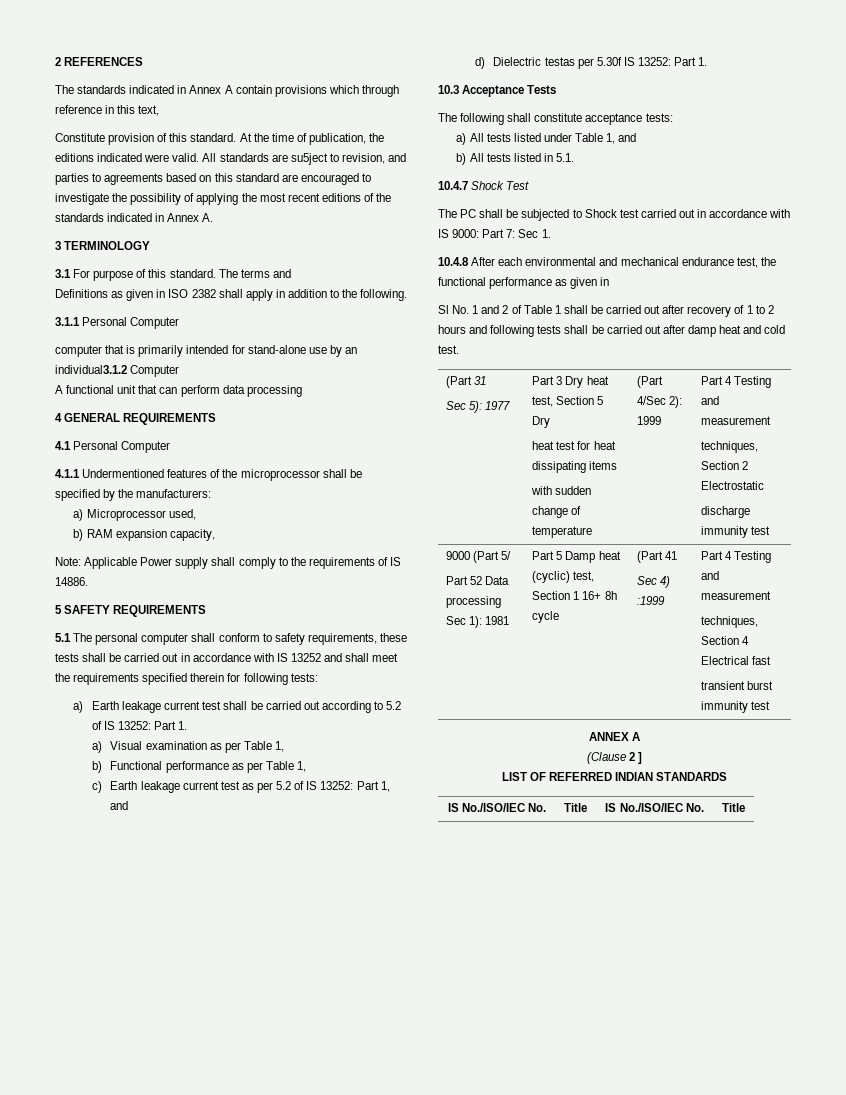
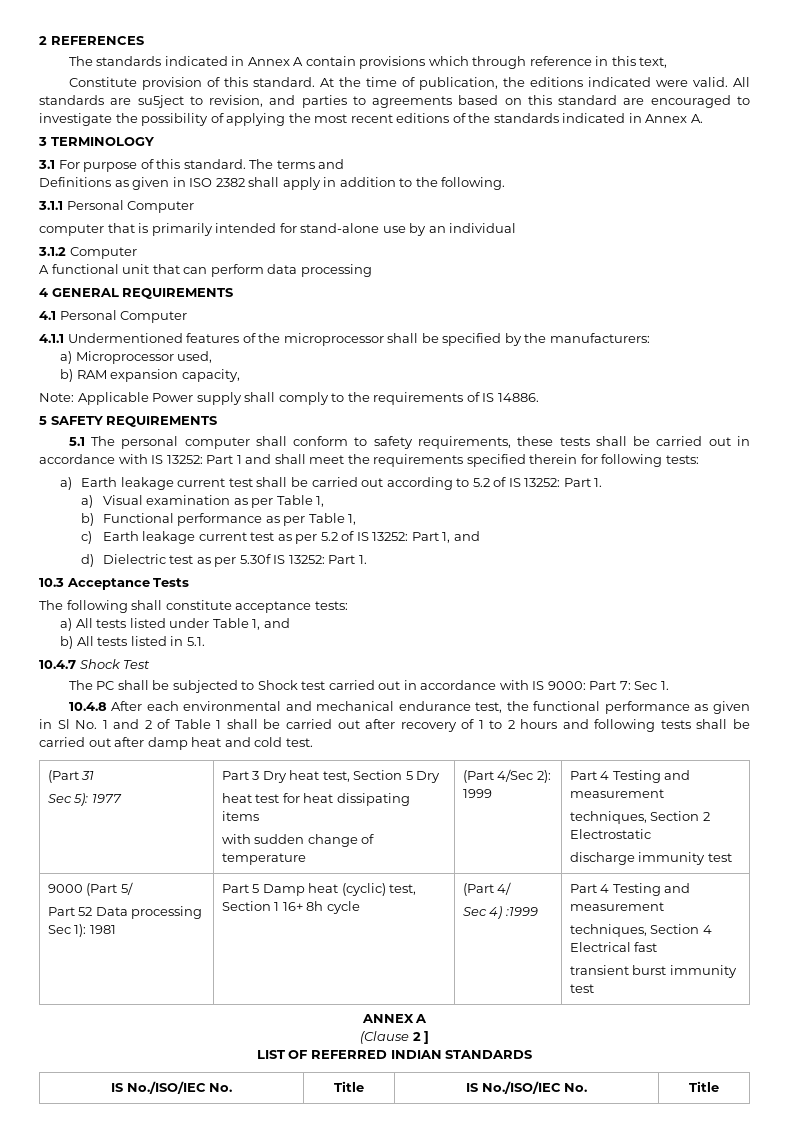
[55,365,127,374] individual3.1.2 -> [449,223,517,233] [38,247,66,256] individual // 3.1.2
[290,653,321,662] 13252 -> [166,455,242,464] 13252: Part 1
[544,57,575,66] testas -> [169,555,211,564] test as
(610, 281) // -> (52, 724) none
[665,551,678,560] 41 -> [497,882,512,895] 4/

